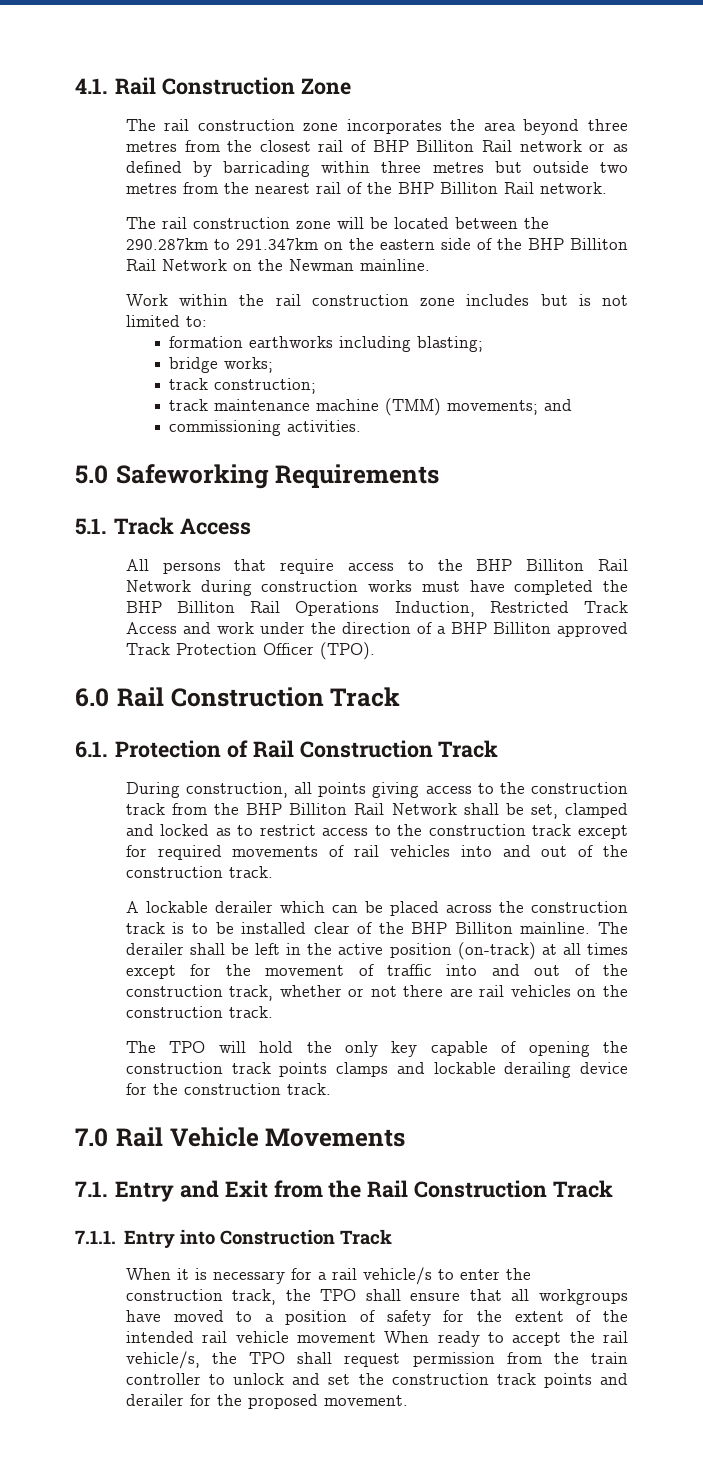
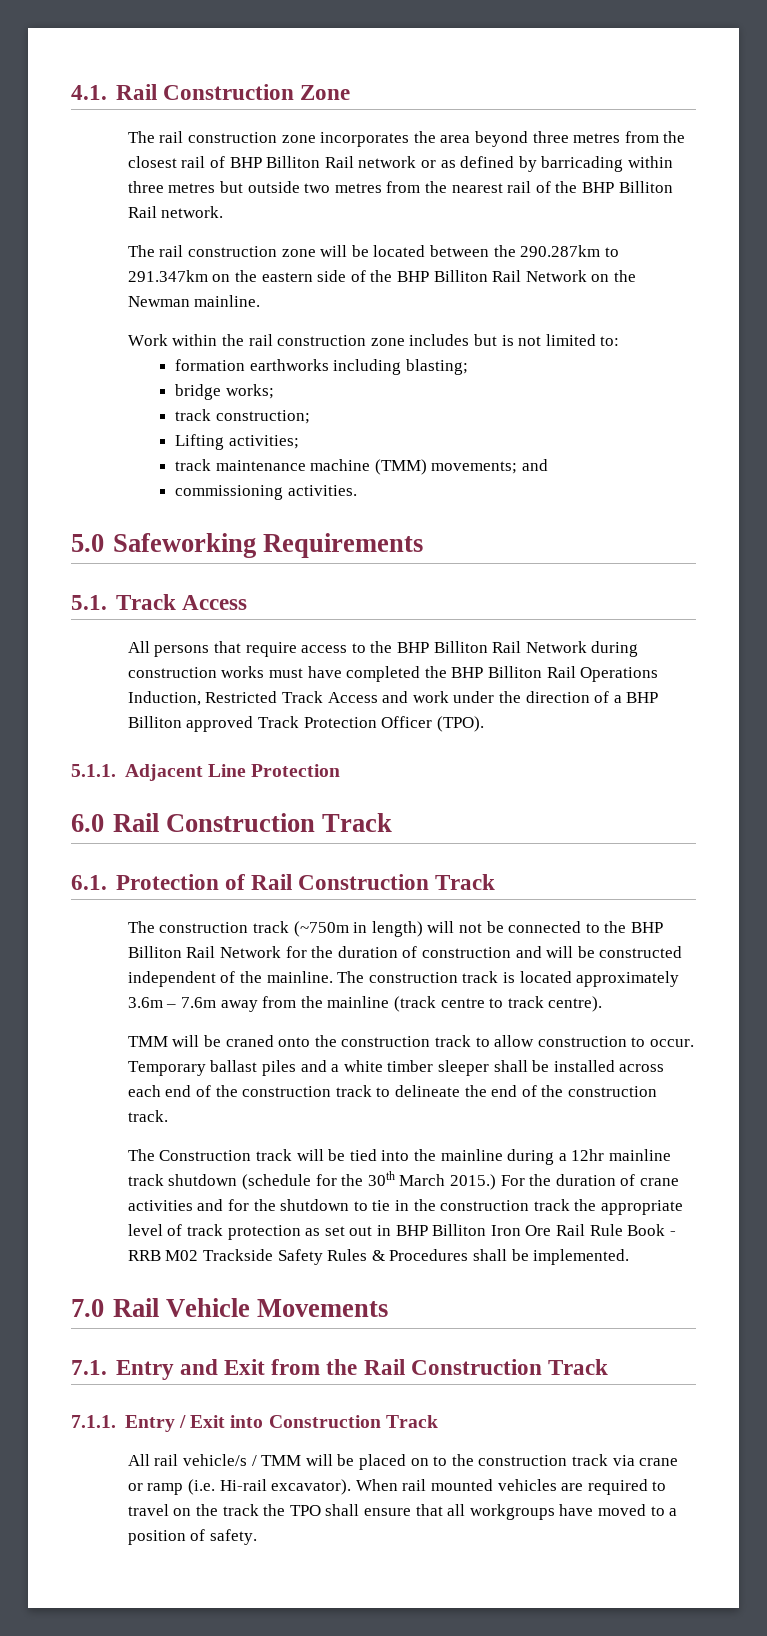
(317, 386) none -> [175,434,299,450] // Lifting activities;
(375, 651) none -> [71,764,341,781] // 5.1.1. Adjacent Line Protection
[125,782,629,798] [125,803,629,819] [125,824,628,839] [125,845,629,860] [125,866,273,878] [125,901,629,916] [125,922,628,934] [125,942,628,960] [125,964,628,979] [125,985,628,1001] [125,1006,273,1018] [125,1041,628,1057] [125,1062,628,1078] [125,1083,331,1095] During construction, all points giving access to the construction track from the BHP Billiton Rail Network shall be set, clamped and locked as to restrict access to the construction track except for required movements of rail vehicles into and out of the construction track. // A lockable derailer which can be placed across the construction track is to be installed clear of the BHP Billiton mainline. The derailer shall be left in the active position (on-track) at all times except for the movement of traffic into and out of the construction track, whether or not there are rail vehicles on the construction track. // The TPO will hold the only key capable of opening the construction track points clamps and lockable derailing device for the construction track. -> [127,921,663,937] [127,946,683,958] [127,971,680,987] [127,996,603,1012] [127,1035,694,1047] [127,1060,665,1076] [127,1085,657,1097] [127,1110,168,1122] [127,1149,671,1165] [127,1171,679,1190] [127,1199,683,1215] [127,1224,676,1240] [127,1249,630,1265] The construction track (~750m in length) will not be connected to the BHP Billiton Rail Network for the duration of construction and will be constructed independent of the mainline. The construction track is located approximately 3.6m – 7.6m away from the mainline (track centre to track centre). // TMM will be craned onto the construction track to allow construction to occur. Temporary ballast piles and a white timber sleeper shall be installed across each end of the construction track to delineate the end of the construction track. // The Construction track will be tied into the mainline during a 12hr mainline track shutdown (schedule for the 30th March 2015.) For the duration of crane activities and for the shutdown to tie in the construction track the appropriate level of track protection as set out in BHP Billiton Iron Ore Rail Rule Book - RRB M02 Trackside Safety Rules & Procedures shall be implemented.
(176, 1239) none -> [178,1415,226,1428] / Exit
[125,1267,531,1285] [125,1289,277,1305] When it is necessary for a rail vehicle/s to enter the construction track, -> [127,1454,679,1470] [127,1479,667,1495] [127,1504,259,1516] All rail vehicle/s / TMM will be placed on to the construction track via crane or ramp (i.e. Hi-rail excavator). When rail mounted vehicles are required to travel on the track
[386,1310,629,1326] [125,1331,628,1347] [125,1351,629,1369] [125,1373,628,1388] [125,1394,408,1409] safety for the extent of the intended rail vehicle movement When ready to accept the rail vehicle/s, the TPO shall request permission from the train controller to unlock and set the construction track points and derailer for the proposed movement. -> [210,1529,258,1545] safety.

